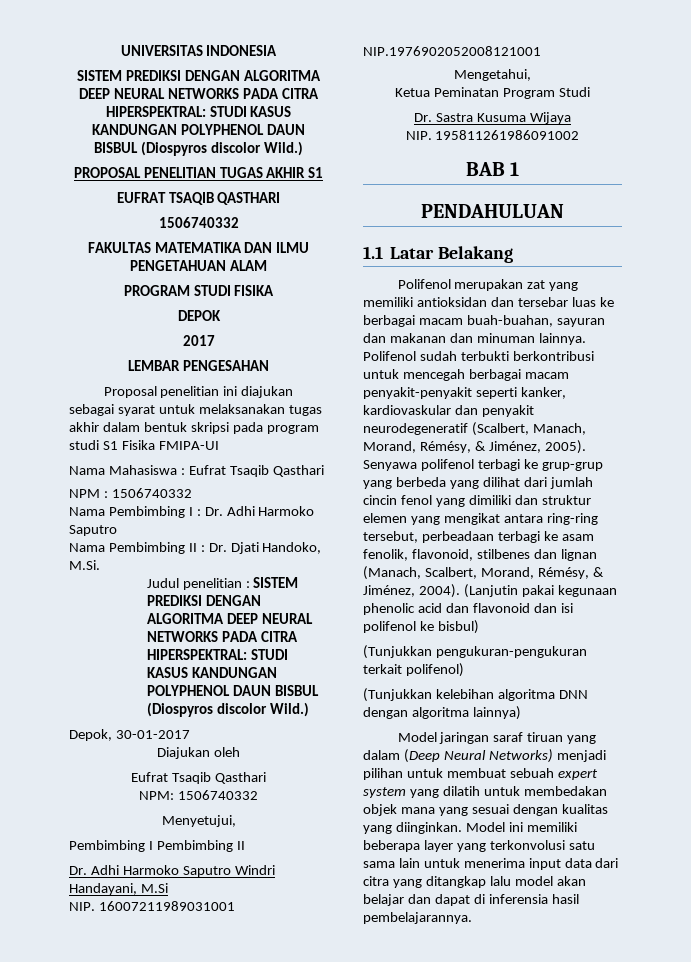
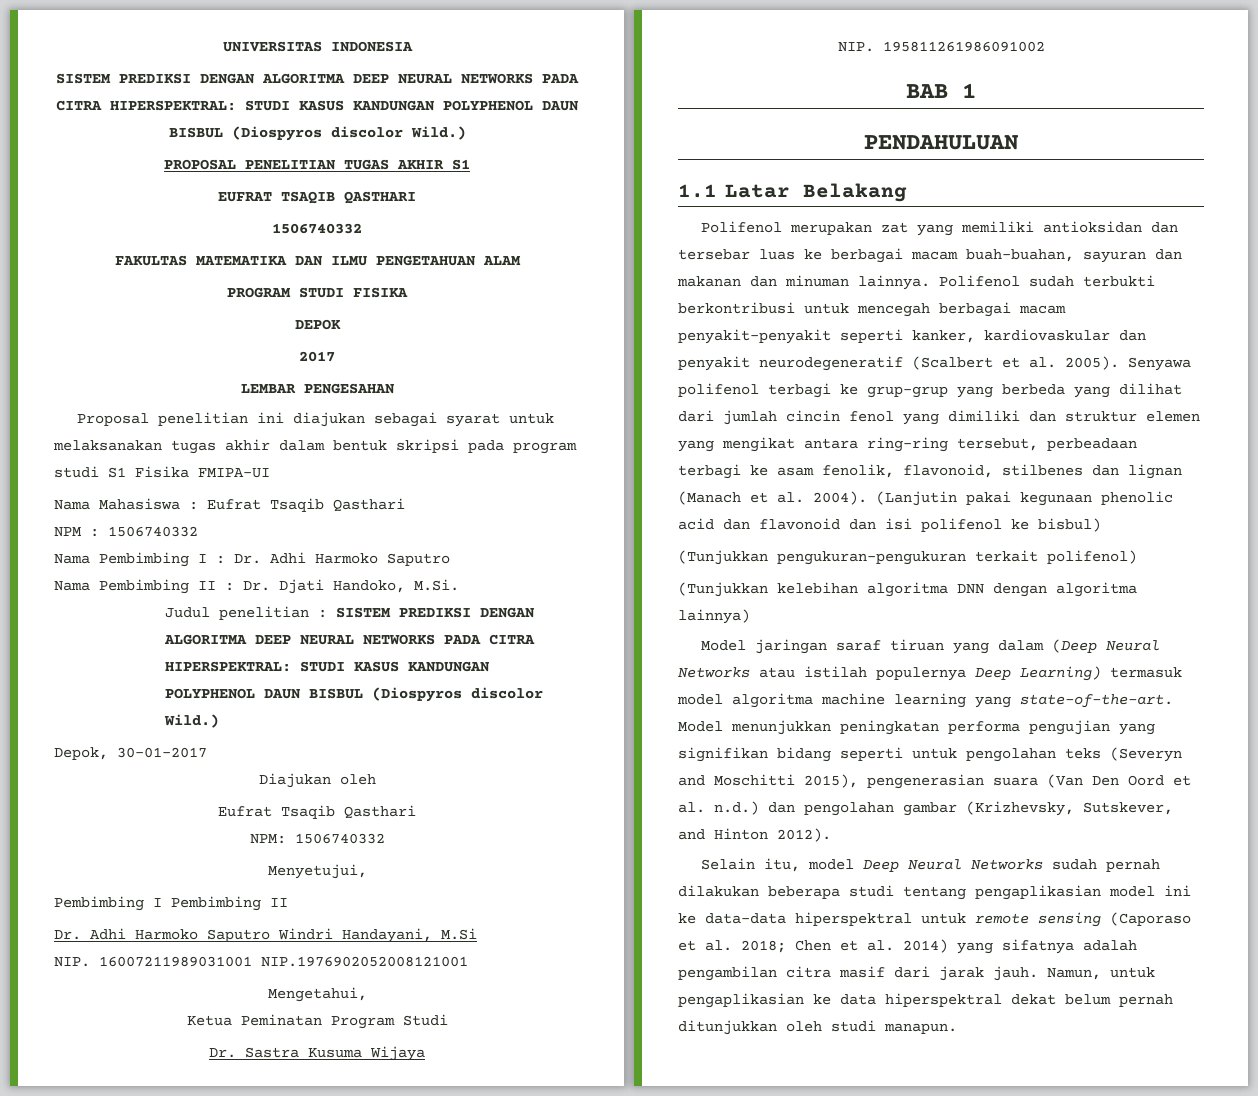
[471,422,586,436] [363,441,541,453] (Scalbert, Manach, Morand, Rémésy, & Jiménez, -> [912,356,1056,370] (Scalbert et al.
[363,566,604,580] [363,585,415,597] (Manach, Scalbert, Morand, Rémésy, & Jiménez, -> [678,491,804,505] (Manach et al.
[488,749,606,763] [363,768,598,780] [363,786,607,798] [363,804,608,816] [363,822,577,834] [363,840,595,852] [363,858,619,870] [363,876,586,888] [363,894,579,906] [363,912,472,924] Networks) menjadi pilihan untuk membuat sebuah expert system yang dilatih untuk membedakan objek mana yang sesuai dengan kualitas yang diinginkan. Model ini memiliki beberapa layer yang terkonvolusi satu sama lain untuk menerima input data dari citra yang ditangkap lalu model akan belajar dan dapat di inferensia hasil pembelajarannya. -> [678,666,1182,681] [677,693,1173,708] [678,720,1155,735] [678,747,1182,762] [678,774,1191,789] [678,801,1173,816] [678,828,831,842] [700,858,1160,872] [678,885,1191,900] [678,912,1191,927] [678,939,1137,954] [678,966,1155,981] [678,993,1173,1008] [678,1020,957,1035] Networks atau istilah populernya Deep Learning) termasuk model algoritma machine learning yang state-of-the-art. Model menunjukkan peningkatan performa pengujian yang signifikan bidang seperti untuk pengolahan teks (Severyn and Moschitti 2015), pengenerasian suara (Van Den Oord et al. n.d.) dan pengolahan gambar (Krizhevsky, Sutskever, and Hinton 2012). // Selain itu, model Deep Neural Networks sudah pernah dilakukan beberapa studi tentang pengaplikasian model ini ke data-data hiperspektral untuk remote sensing (Caporaso et al. 2018; Chen et al. 2014) yang sifatnya adalah pengambilan citra masif dari jarak jauh. Namun, untuk pengaplikasian ke data hiperspektral dekat belum pernah ditunjukkan oleh studi manapun.

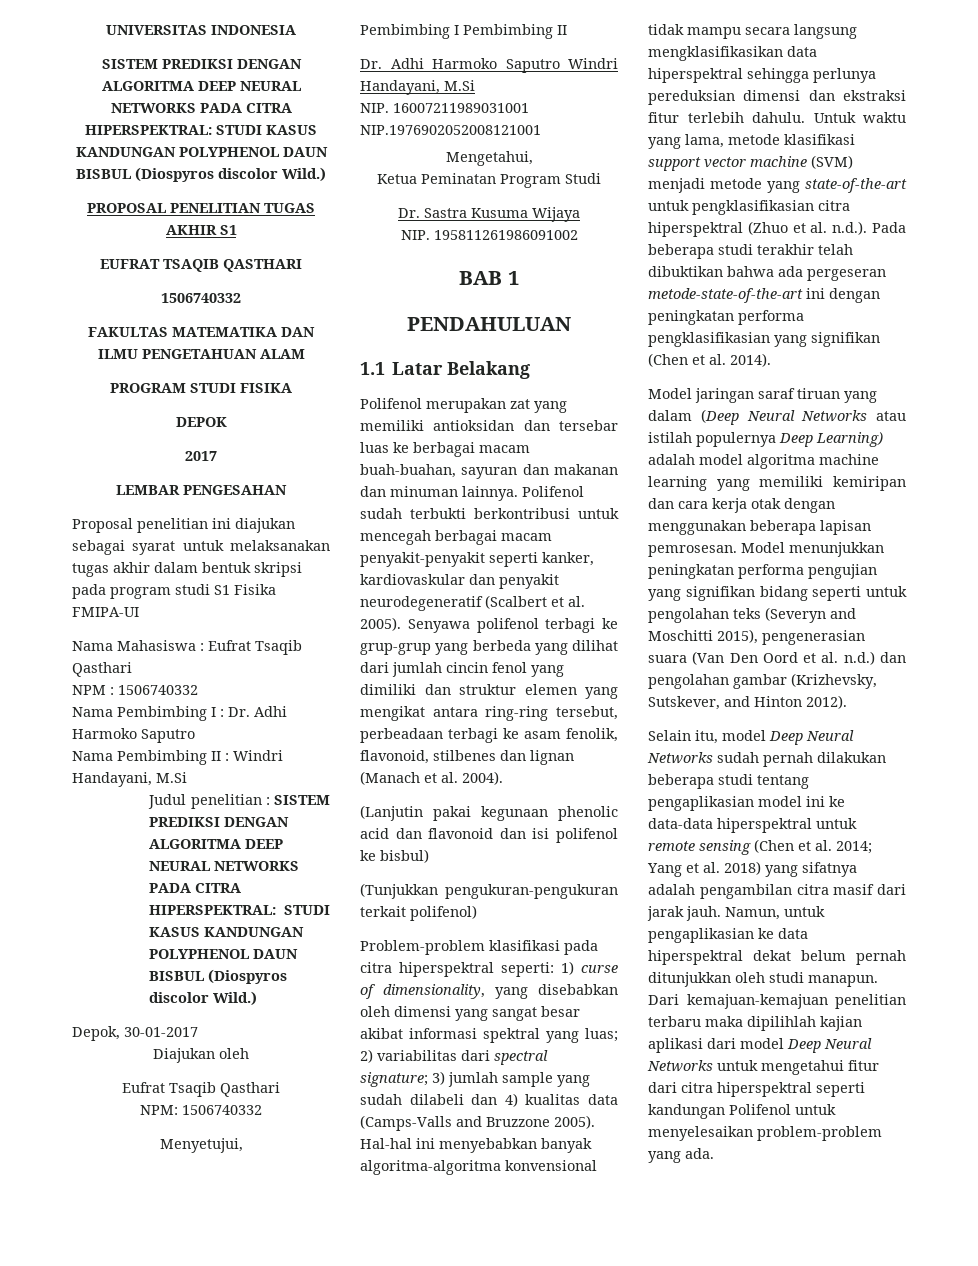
[243,579,459,594] Dr. Djati Handoko, M.Si. -> [233,750,283,761] [72,772,187,787] Windri Handayani, M.Si
(867, 498) none -> (503, 778) //
[678,582,1137,597] [678,609,750,624] (Tunjukkan kelebihan algoritma DNN dengan algoritma lainnya) -> [360,940,598,955] [360,961,618,977] [360,984,618,999] [360,1006,580,1021] [360,1028,618,1043] [360,1049,548,1065] [360,1071,590,1087] [360,1093,618,1107] [360,1115,595,1131] [360,1138,592,1153] [360,1160,597,1175] [648,24,857,39] [648,46,817,61] [648,68,876,83] [648,90,906,105] [648,112,906,123] [648,134,855,149] [648,155,853,171] [648,178,907,193] [648,200,850,215] [648,221,906,237] [648,244,853,259] [648,266,886,281] [648,288,880,303] [648,310,804,325] [648,332,880,347] [648,353,771,367] Problem-problem klasifikasi pada citra hiperspektral seperti: 1) curse of dimensionality, yang disebabkan oleh dimensi yang sangat besar akibat informasi spektral yang luas; 2) variabilitas dari spectral signature; 3) jumlah sample yang sudah dilabeli dan 4) kualitas data (Camps-Valls and Bruzzone 2005). Hal-hal ini menyebabkan banyak algoritma-algoritma konvensional tidak mampu secara langsung mengklasifikasikan data hiperspektral sehingga perlunya pereduksian dimensi dan ekstraksi fitur terlebih dahulu. Untuk waktu yang lama, metode klasifikasi support vector machine (SVM) menjadi metode yang state-of-the-art untuk pengklasifikasian citra hiperspektral (Zhuo et al. n.d.). Pada beberapa studi terakhir telah dibuktikan bahwa ada pergeseran metode-state-of-the-art ini dengan peningkatan performa pengklasifikasian yang signifikan (Chen et al. 2014).
[1110,667,1182,678] termasuk -> [648,454,695,465] adalah
[1020,694,1173,708] state-of-the-art. -> [759,476,906,491] [648,498,835,513] [648,520,871,535] [648,545,737,557] memiliki kemiripan dan cara kerja otak dengan menggunakan beberapa lapisan pemrosesan.
[1110,912,1191,926] [678,939,948,953] (Caporaso et al. 2018; Chen et al. 2014) -> [754,839,872,854] [647,861,761,877] (Chen et al. 2014; Yang et al. 2018)
(957, 1028) none -> [648,994,906,1009] [648,1016,862,1031] [648,1038,872,1053] [647,1060,879,1075] [648,1082,865,1097] [648,1104,836,1119] [648,1126,882,1141] [648,1148,714,1163] Dari kemajuan-kemajuan penelitian terbaru maka dipilihlah kajian aplikasi dari model Deep Neural Networks untuk mengetahui fitur dari citra hiperspektral seperti kandungan Polifenol untuk menyelesaikan problem-problem yang ada.

